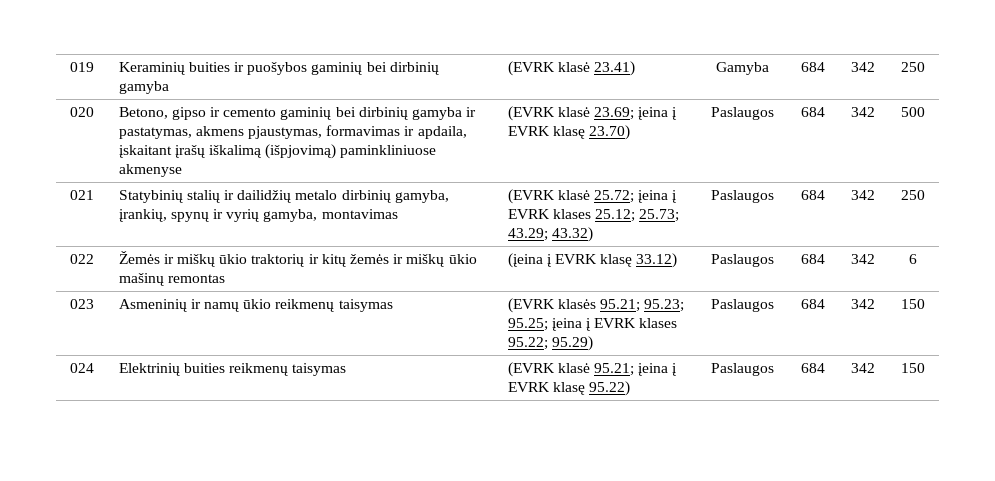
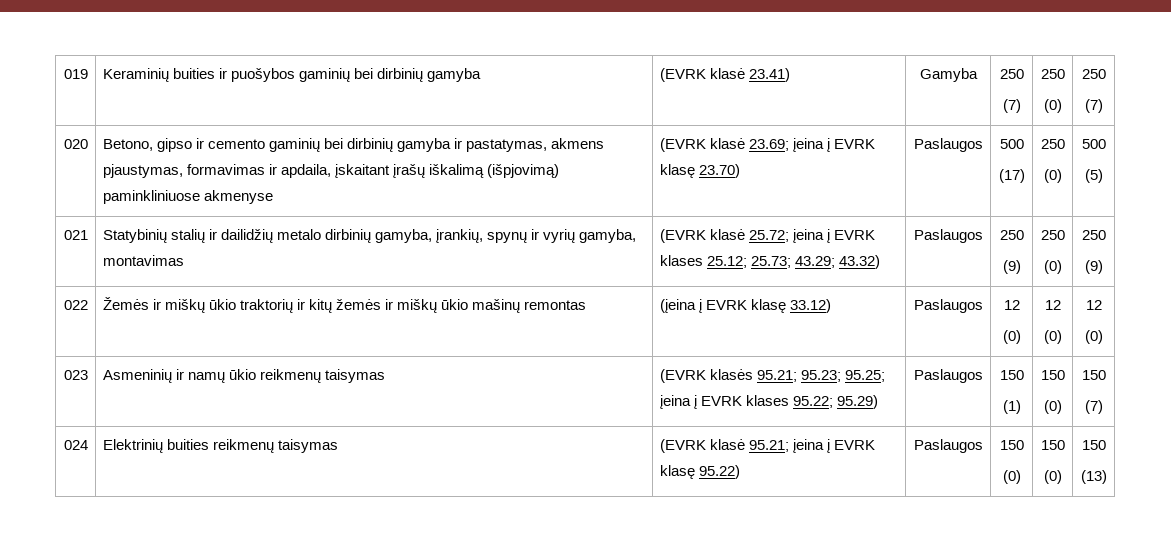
[800,62,825,72] [850,62,875,72] [901,62,925,72] 684 | 342 | 250 -> [999,69,1024,79] [1002,99,1021,113] [1040,69,1065,79] [1043,99,1062,113] [1081,69,1106,79] [1084,99,1103,113] 250 // (7) | 250 // (0) | 250 // (7)
[800,107,825,117] [850,107,875,117] [901,107,925,117] 684 | 342 | 500 -> [999,139,1024,149] [998,169,1025,183] [1040,139,1065,149] [1043,169,1062,183] [1081,139,1106,149] [1084,169,1103,183] 500 // (17) | 250 // (0) | 500 // (5)
[800,190,825,200] [850,190,875,200] [901,190,925,200] 684 | 342 | 250 -> [999,230,1024,240] [1002,260,1021,274] [1040,230,1065,240] [1043,260,1062,274] [1081,230,1106,240] [1084,260,1103,274] 250 // (9) | 250 // (0) | 250 // (9)
[800,254,825,264] [850,254,875,264] [909,254,917,264] 684 | 342 | 6 -> [1003,300,1020,310] [1002,330,1021,344] [1044,300,1061,310] [1043,330,1062,344] [1085,300,1102,310] [1084,330,1103,344] 12 // (0) | 12 // (0) | 12 // (0)
[800,299,825,309] [850,299,875,309] [901,299,925,309] 684 | 342 | 150 -> [999,370,1024,380] [1002,400,1021,414] [1040,370,1065,380] [1043,400,1062,414] [1081,370,1106,380] [1084,400,1103,414] 150 // (1) | 150 // (0) | 150 // (7)
[800,363,825,373] [850,363,875,373] [901,363,925,373] 684 | 342 | 150 -> [999,440,1024,450] [1002,470,1021,484] [1040,440,1065,450] [1043,470,1062,484] [1081,440,1106,450] [1080,470,1107,484] 150 // (0) | 150 // (0) | 150 // (13)

